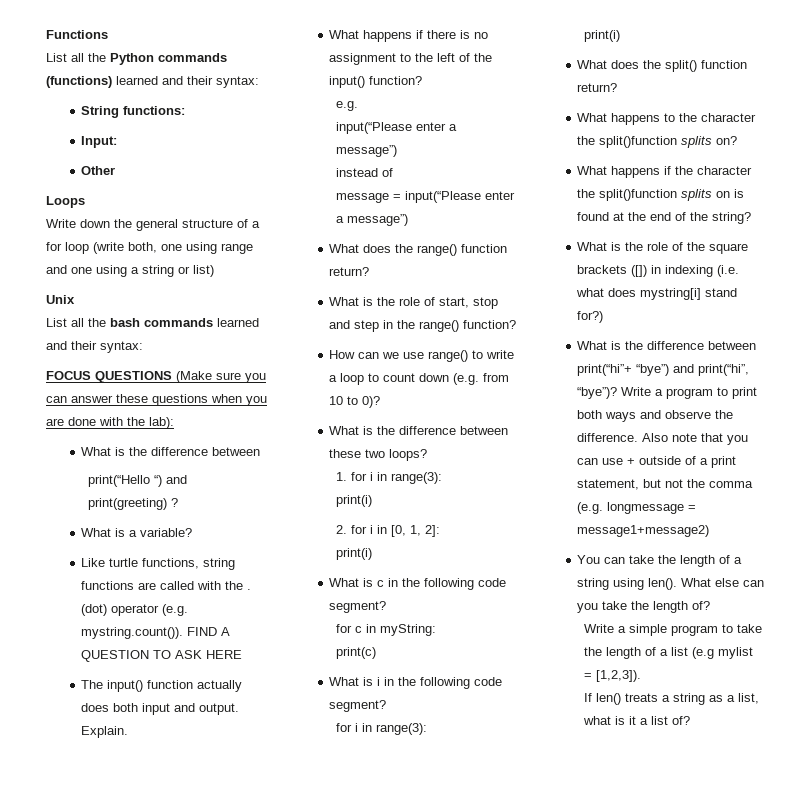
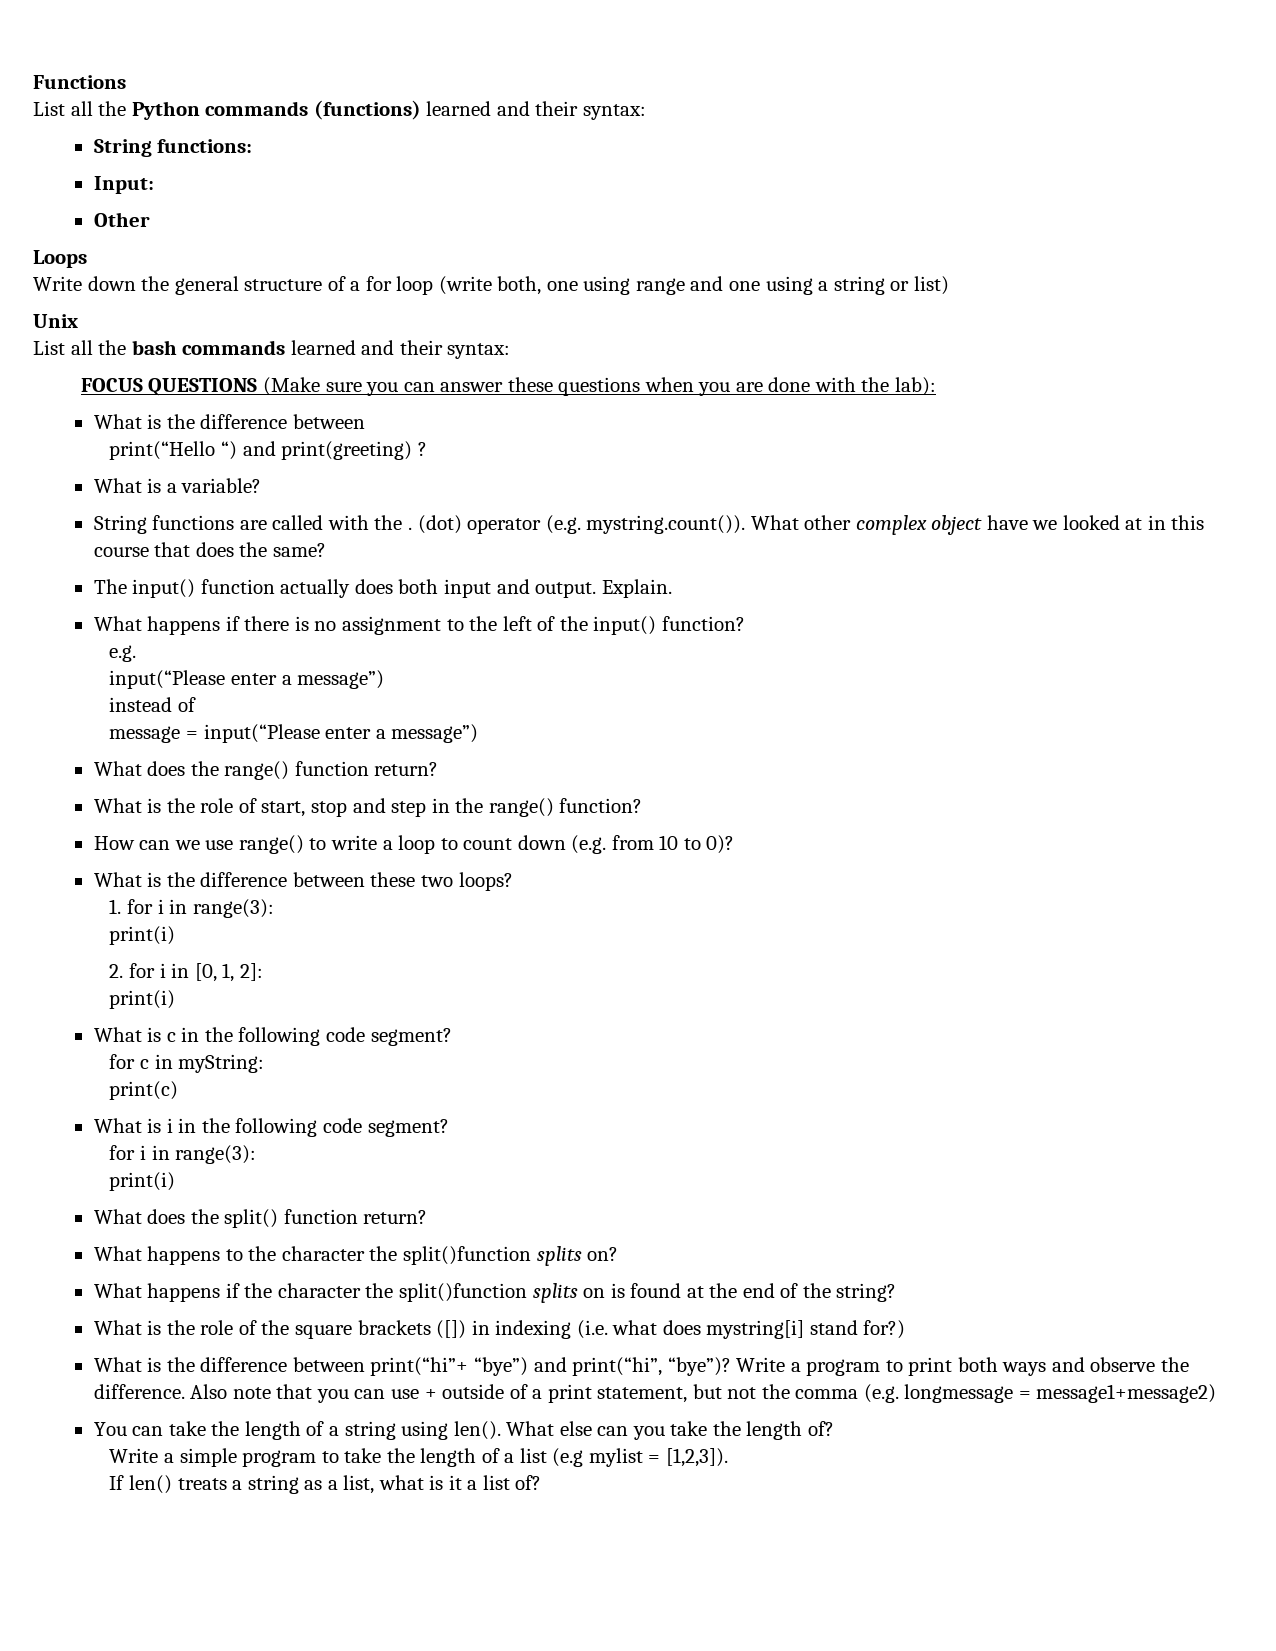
[81,558,236,570] Like turtle functions, string -> [93,515,147,534] String
[187,627,231,636] [81,650,243,662] FIND A QUESTION TO ASK HERE -> [750,515,1205,535] [93,542,326,557] What other complex object have we looked at in this course that does the same?

